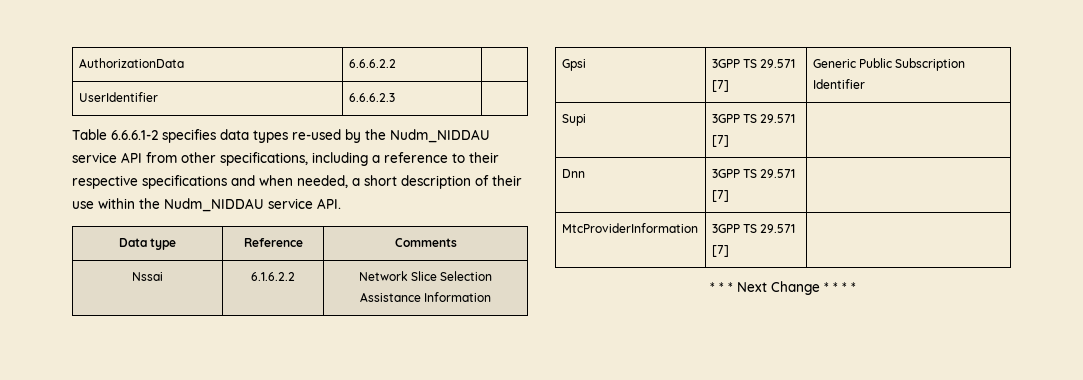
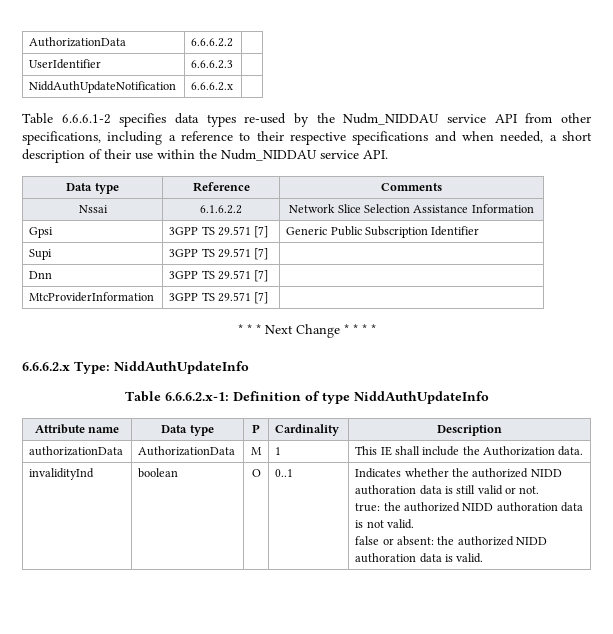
(395, 97) none -> [29,81,177,93] [191,82,234,91] // NiddAuthUpdateNotification | 6.6.6.2.x |
(856, 287) none -> [22,361,249,374] [124,391,489,404] [34,424,120,434] [161,425,214,436] [252,424,260,433] [275,424,340,436] [437,425,503,436] [29,446,124,456] [138,446,236,456] [251,447,262,455] [275,447,282,455] [355,446,584,456] [29,468,95,480] [138,468,179,478] [251,469,261,477] [275,469,294,477] [355,468,562,478] [355,485,540,495] [355,502,584,512] [355,519,414,529] [355,536,548,546] [355,553,484,563] // 6.6.6.2.x Type: NiddAuthUpdateInfo // Table 6.6.6.2.x-1: Definition of type NiddAuthUpdateInfo // Attribute name | Data type | P | Cardinality | Description // authorizationData | AuthorizationData | M | 1 | This IE shall include the Authorization data. // invalidityInd | boolean | O | 0..1 | Indicates whether the authorized NIDD authoration data is still valid or not. // true: the authorized NIDD authoration data is not valid. // false or absent: the authorized NIDD authoration data is valid.

